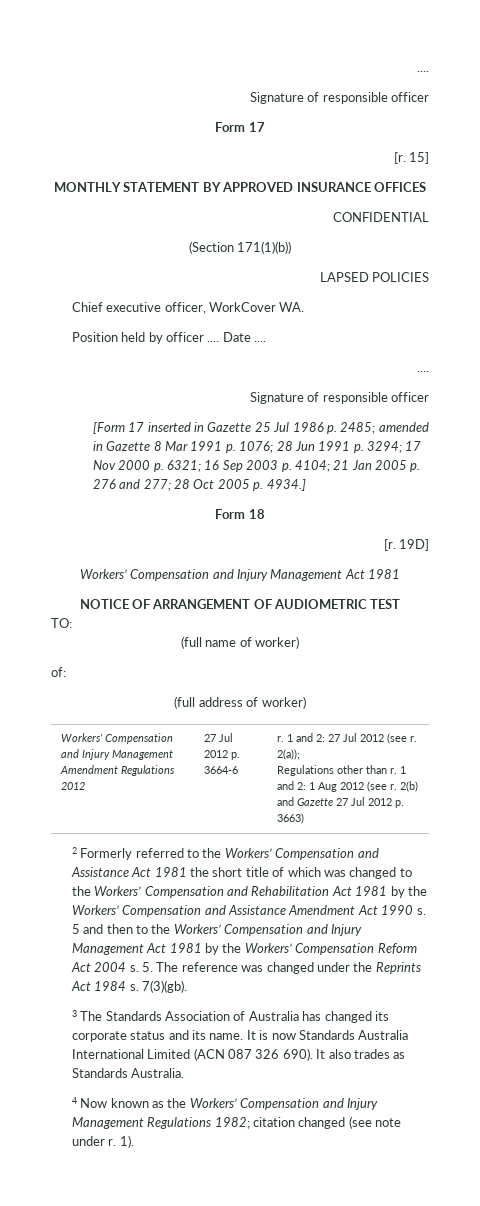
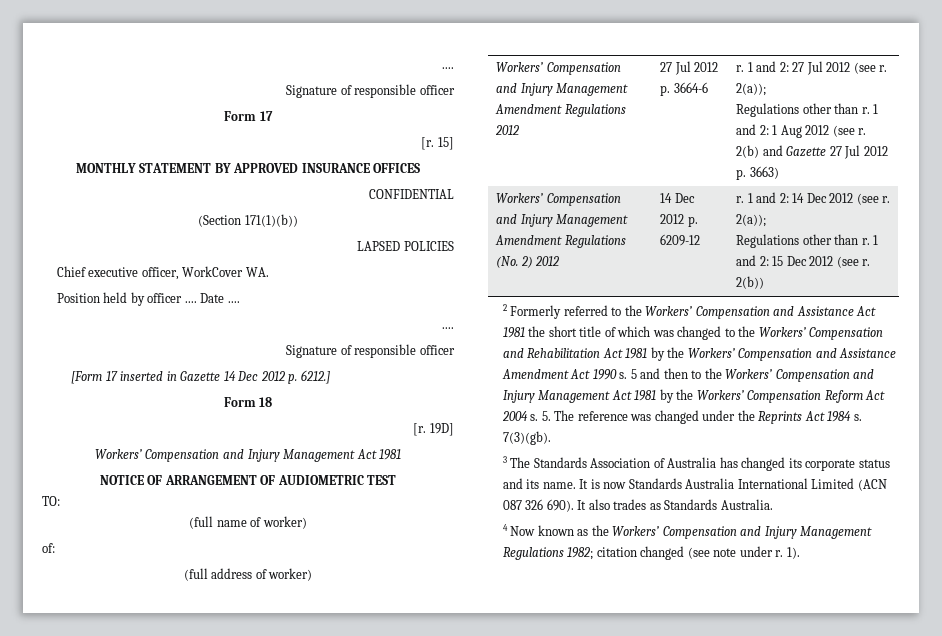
[254,422,429,434] [92,441,422,453] [92,460,421,472] [92,479,306,491] 25 Jul 1986 p. 2485; amended in Gazette 8 Mar 1991 p. 1076; 28 Jun 1991 p. 3294; 17 Nov 2000 p. 6321; 16 Sep 2003 p. 4104; 21 Jan 2005 p. 276 and 277; 28 Oct 2005 p. 4934.] -> [223,370,330,384] 14 Dec 2012 p. 6212.]
(304, 818) none -> [496,193,621,206] [496,214,629,227] [495,235,626,248] [496,256,560,268] [660,193,695,203] [660,214,698,227] [660,234,701,246] [736,192,891,205] [736,214,767,227] [736,234,879,248] [736,255,871,268] [736,276,765,289] // Workers’ Compensation and Injury Management Amendment Regulations (No. 2) 2012 | 14 Dec 2012 p. 6209-12 | r. 1 and 2: 14 Dec 2012 (see r. 2(a)); // Regulations other than r. 1 and 2: 15 Dec 2012 (see r. 2(b))

